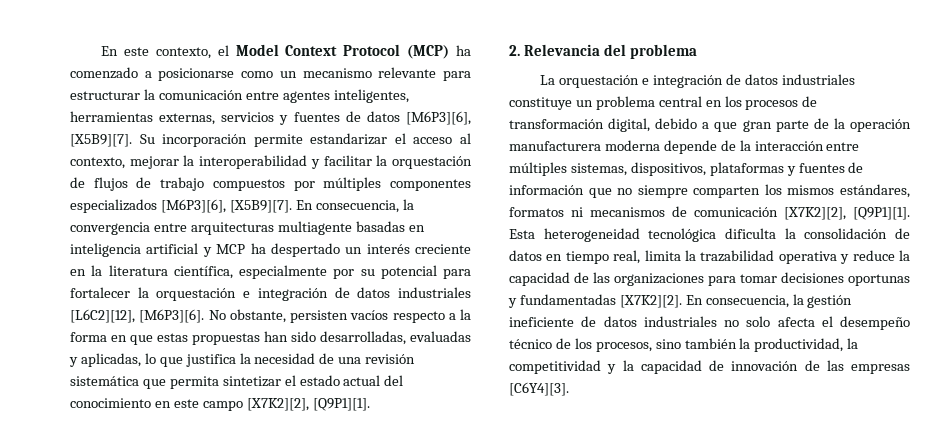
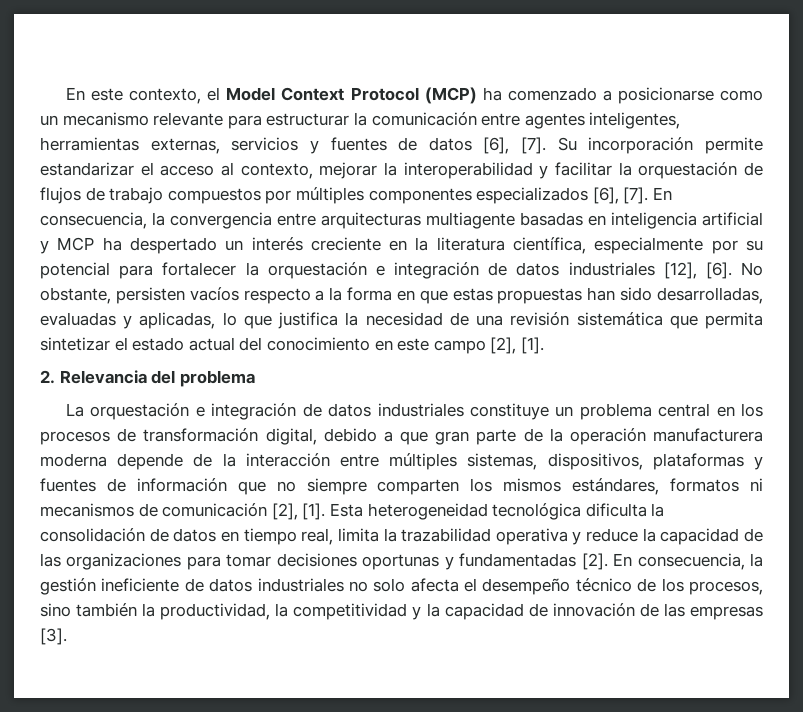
[406,111,472,125] [70,134,132,147] [M6P3][6], [X5B9][7]. -> [483,137,547,154] [6], [7].
[160,199,292,213] [M6P3][6], [X5B9][7]. -> [592,187,649,204] [6], [7].
[70,309,205,323] [L6C2][12], [M6P3][6]. -> [663,262,732,279] [12], [6].
[246,398,370,411] [X7K2][2], [Q9P1][1]. -> [490,337,544,354] [2], [1].
[784,207,910,220] [X7K2][2], [Q9P1][1]. -> [271,503,326,520] [2], [1].
[619,295,682,308] [X7K2][2]. -> [581,553,608,570] [2].
[509,382,569,396] [C6Y4][3]. -> [40,628,67,645] [3].

